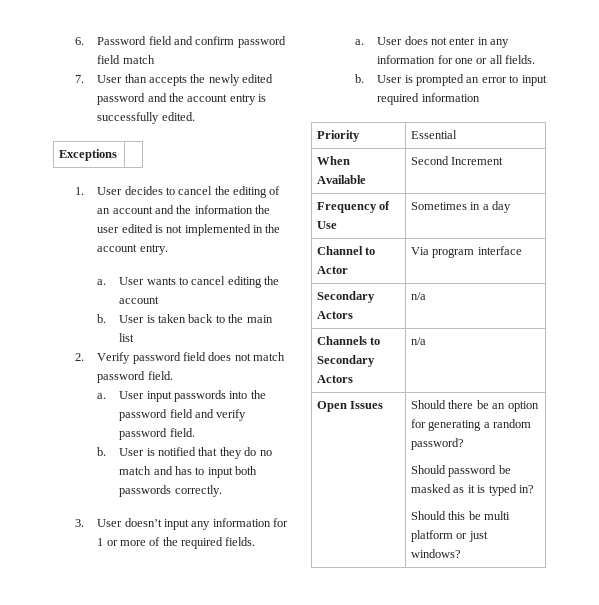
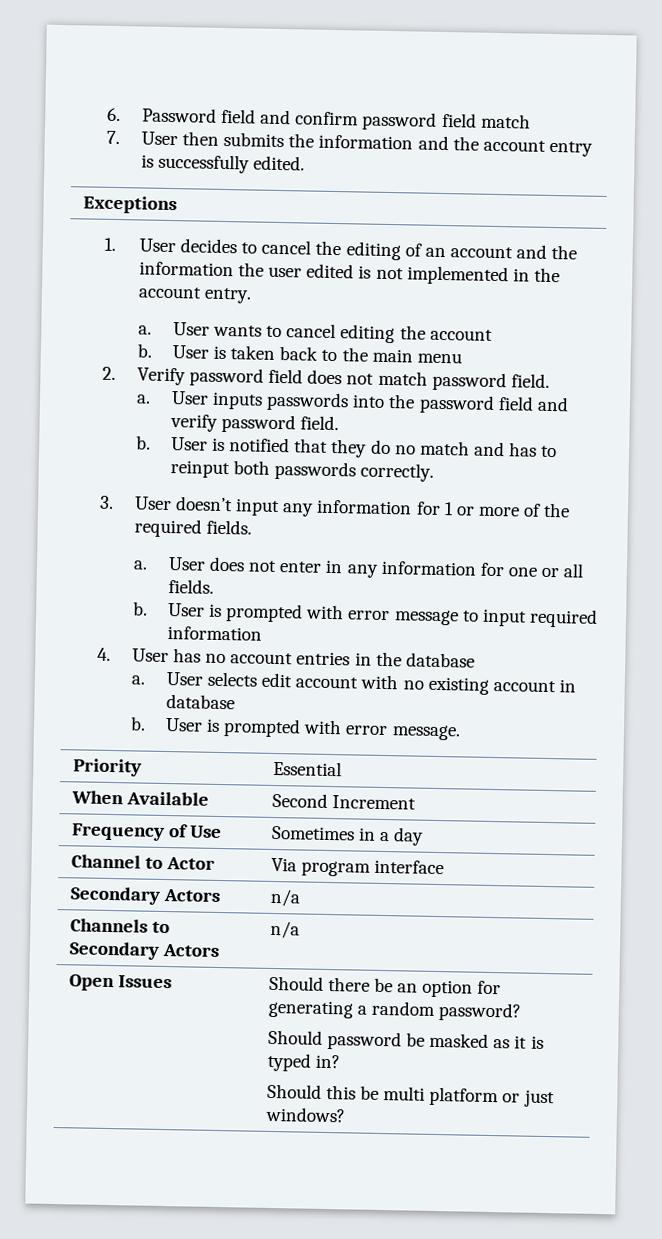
[124,74,274,86] [97,93,146,105] than accepts the newly edited password -> [182,131,414,150] then submits the information
[119,333,135,342] list -> [416,352,462,364] menu
[146,391,172,402] input -> [212,391,264,410] inputs
[207,467,233,478] input -> [169,460,230,479] reinput
[466,77,507,83] an error -> [306,604,459,626] with error message
(480, 97) none -> [96,647,475,668] [130,671,576,695] [165,693,235,710] [129,716,461,741] // 4. User has no account entries in the database // a. User selects edit account with no existing account in database // b. User is prompted with error message.

